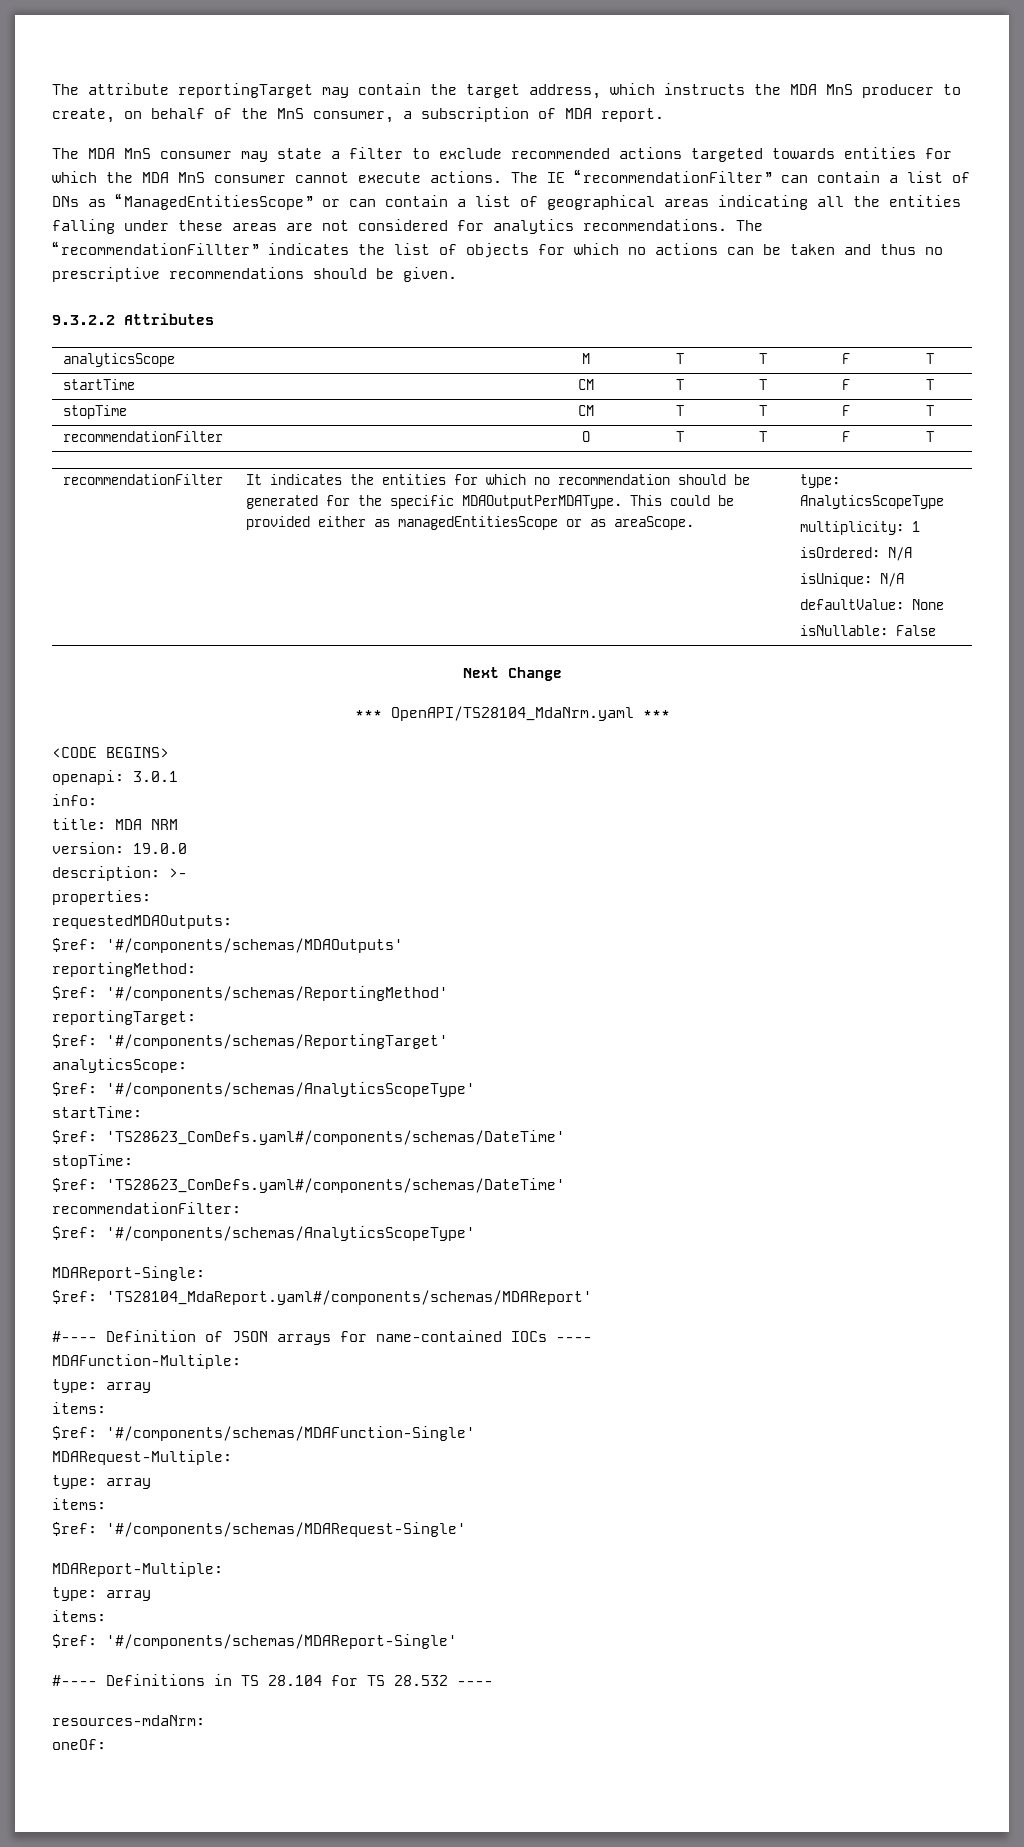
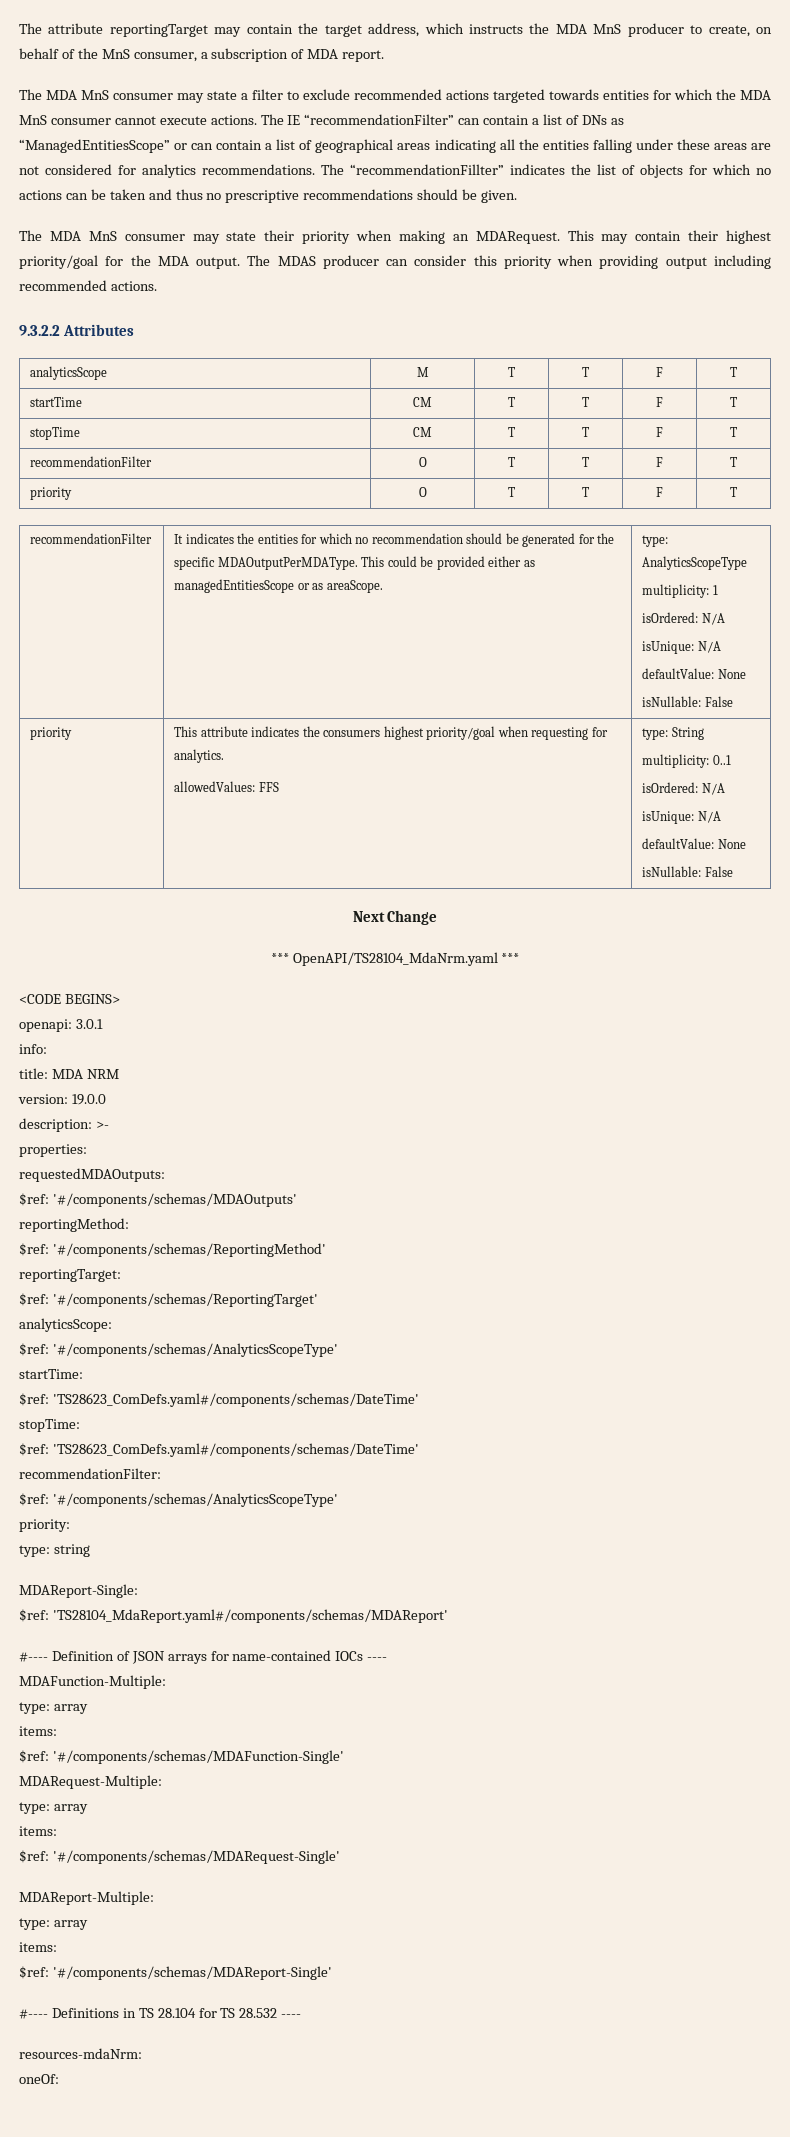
(457, 274) none -> [19,230,771,244] [19,255,771,269] [19,280,157,291] // The MDA MnS consumer may state their priority when making an MDARequest. This may contain their highest priority/goal for the MDA output. The MDAS producer can consider this priority when providing output including recommended actions.
(934, 436) none -> [30,487,73,500] [418,487,427,497] [508,487,515,497] [582,487,589,497] [656,487,663,497] [730,487,737,497] // priority | O | T | T | F | T
(937, 630) none -> [30,727,73,740] [174,726,608,740] [174,749,225,763] [174,781,279,792] [642,727,704,740] [642,754,731,768] [642,782,725,795] [642,811,721,824] [642,838,746,849] [642,866,733,877] // priority | This attribute indicates the consumers highest priority/goal when requesting for analytics. // allowedValues: FFS | type: String // multiplicity: 0..1 // isOrdered: N/A // isUnique: N/A // defaultValue: None // isNullable: False
(475, 1233) none -> [19,1519,70,1532] [19,1544,90,1557] // priority: // type: string

